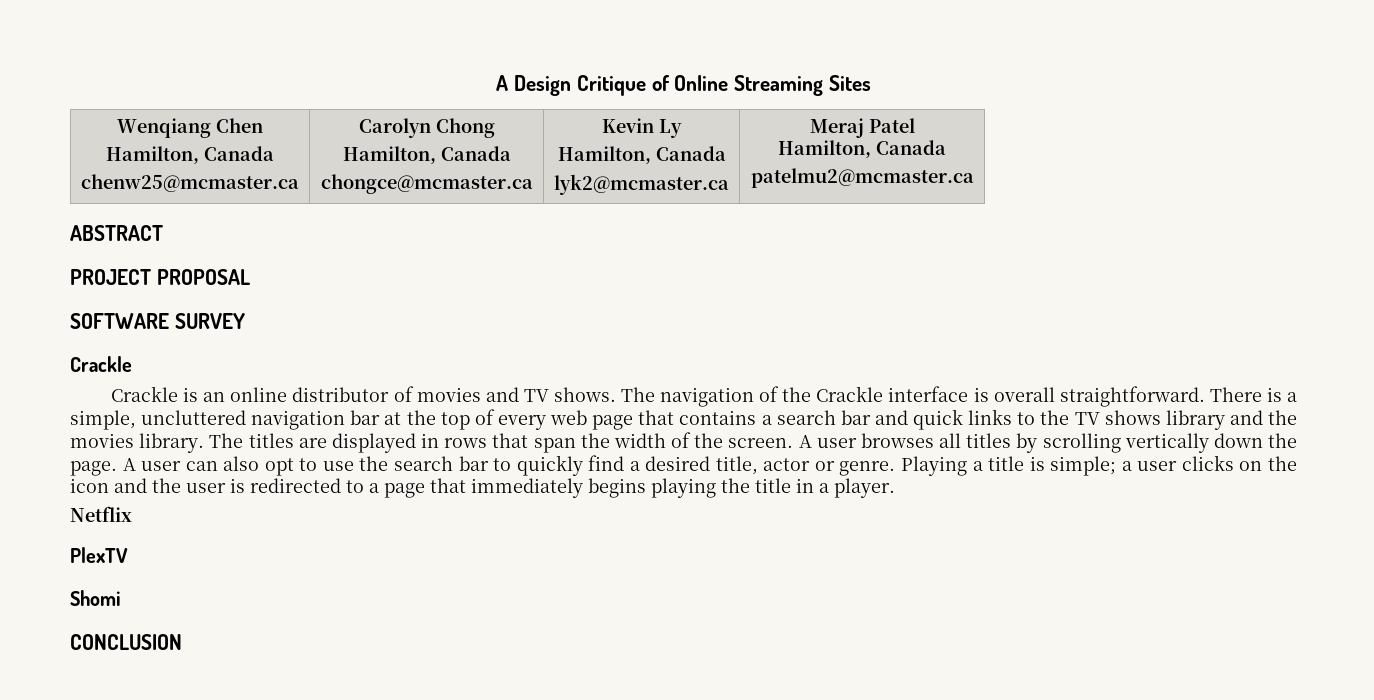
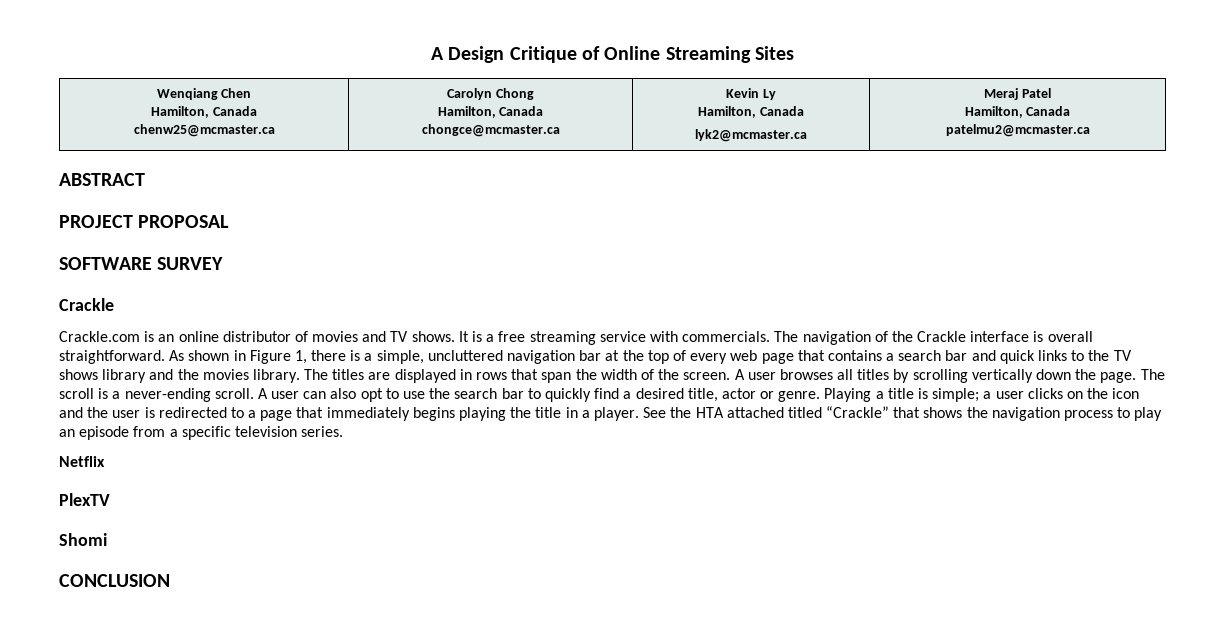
[111,386,179,402] Crackle -> [59,331,140,342] Crackle.com
(616, 394) none -> [458,331,771,345] It is a free streaming service with commercials.
[1209,387,1262,402] There -> [169,350,347,364] As shown in Figure 1, there
(117, 468) none -> [1140,369,1165,380] [59,388,254,402] The scroll is a never-ending scroll.
(895, 488) none -> [643,406,1163,421] [59,426,344,440] See the HTA attached titled “Crackle” that shows the navigation process to play an episode from a specific television series.

